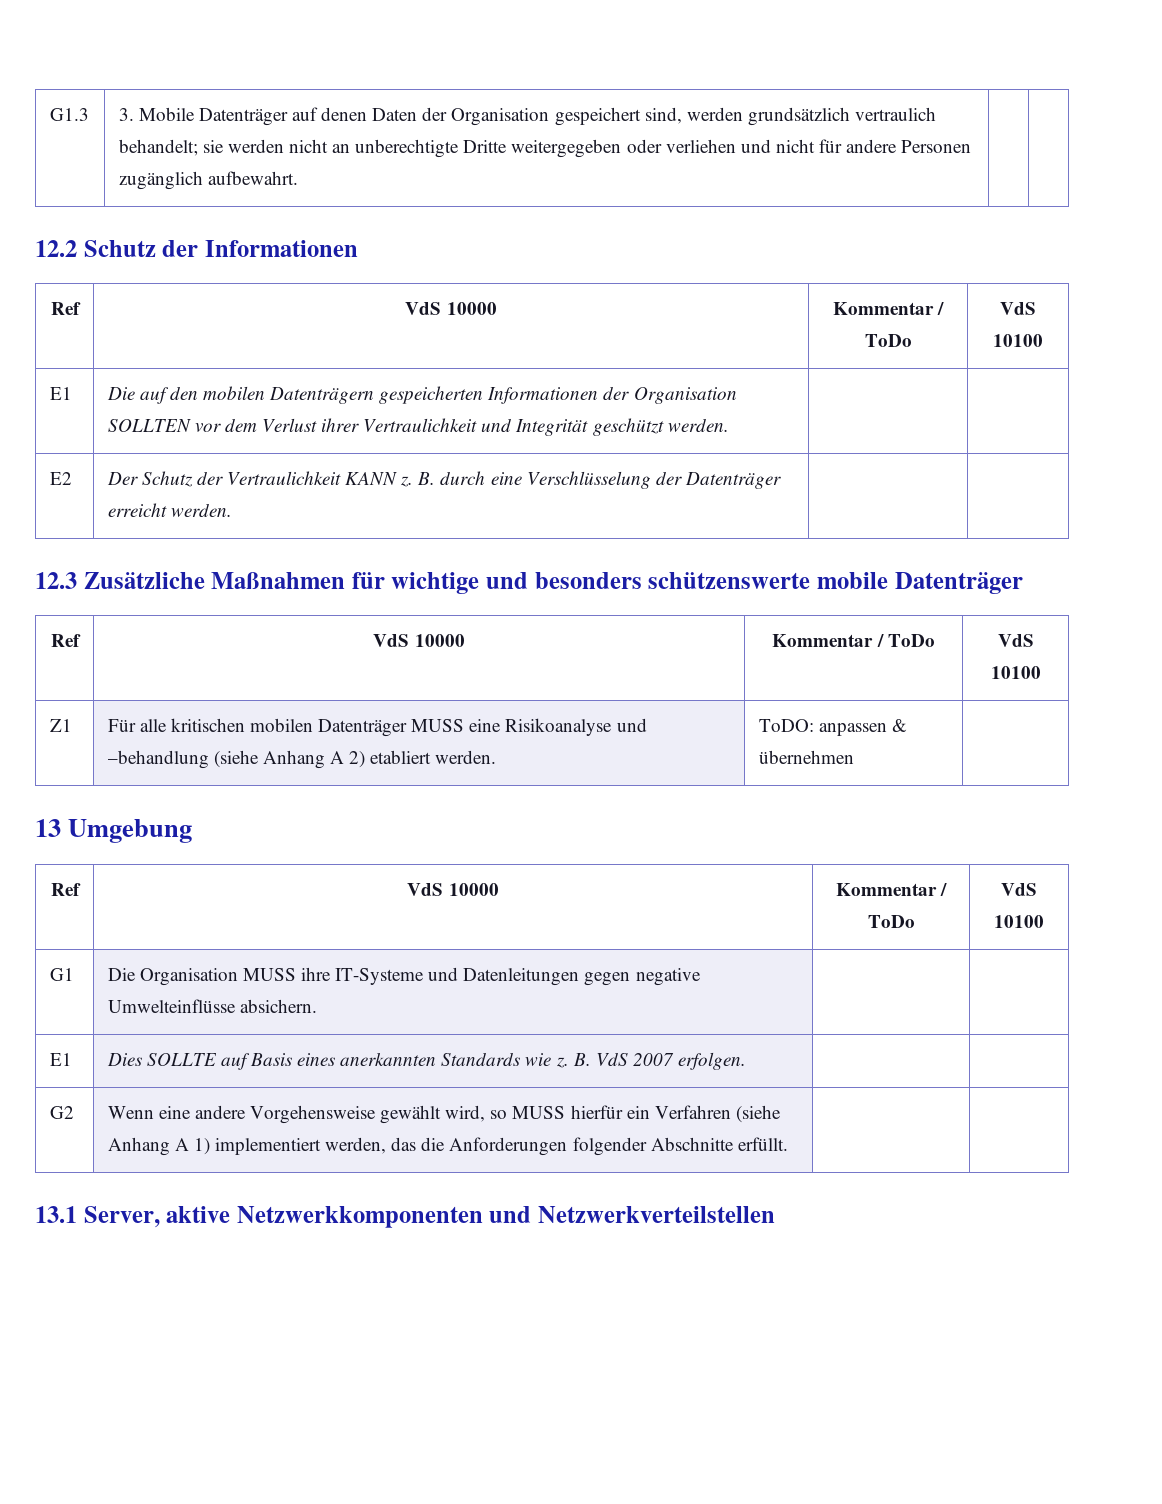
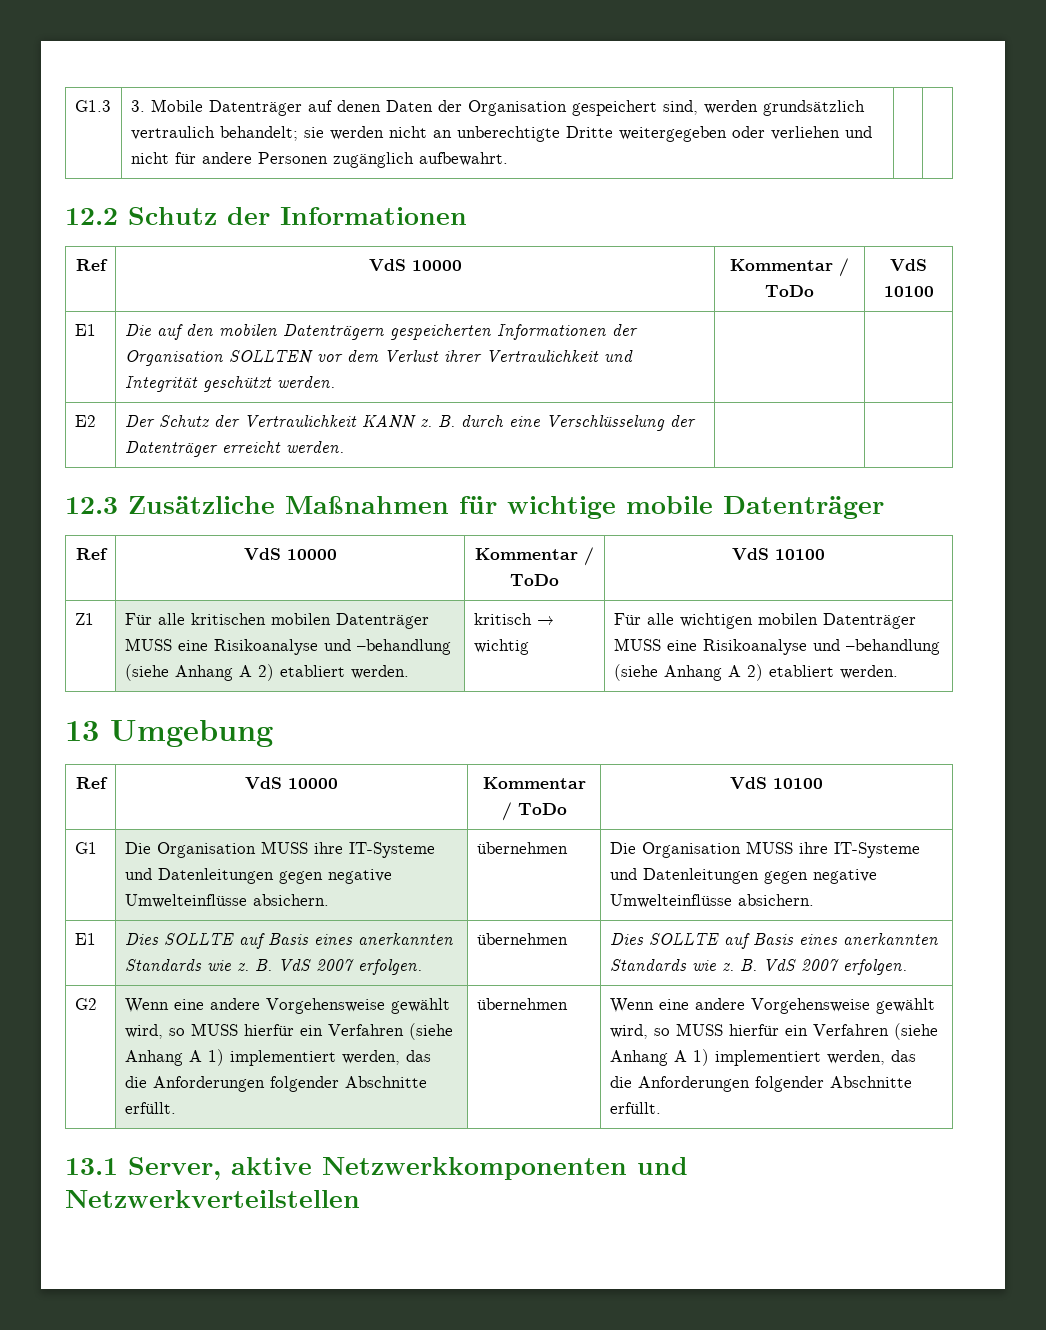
[486,572,811,589] und besonders schützenswerte -> (616, 507) none
[758,719,907,736] [758,750,854,764] ToDO: anpassen & übernehmen | -> [473,613,554,625] [473,639,529,655] [613,613,916,629] [613,638,940,655] [613,664,898,681] kritisch → wichtig | Für alle wichtigen mobilen Datenträger MUSS eine Risikoanalyse und –behandlung (siehe Anhang A 2) etabliert werden.
(317, 1006) | -> [476,842,568,854] [609,841,920,858] [609,868,877,884] [609,894,814,908] übernehmen | Die Organisation MUSS ihre IT-Systeme und Datenleitungen gegen negative Umwelteinflüsse absichern.
(747, 1061) | -> [476,933,568,945] [609,933,938,949] [609,959,907,975] übernehmen | Dies SOLLTE auf Basis eines anerkannten Standards wie z. B. VdS 2007 erfolgen.
(788, 1144) | -> [476,998,568,1010] [609,998,935,1014] [609,1023,938,1040] [609,1049,916,1066] [609,1076,912,1092] [609,1102,661,1114] übernehmen | Wenn eine andere Vorgehensweise gewählt wird, so MUSS hierfür ein Verfahren (siehe Anhang A 1) implementiert werden, das die Anforderungen folgender Abschnitte erfüllt.

